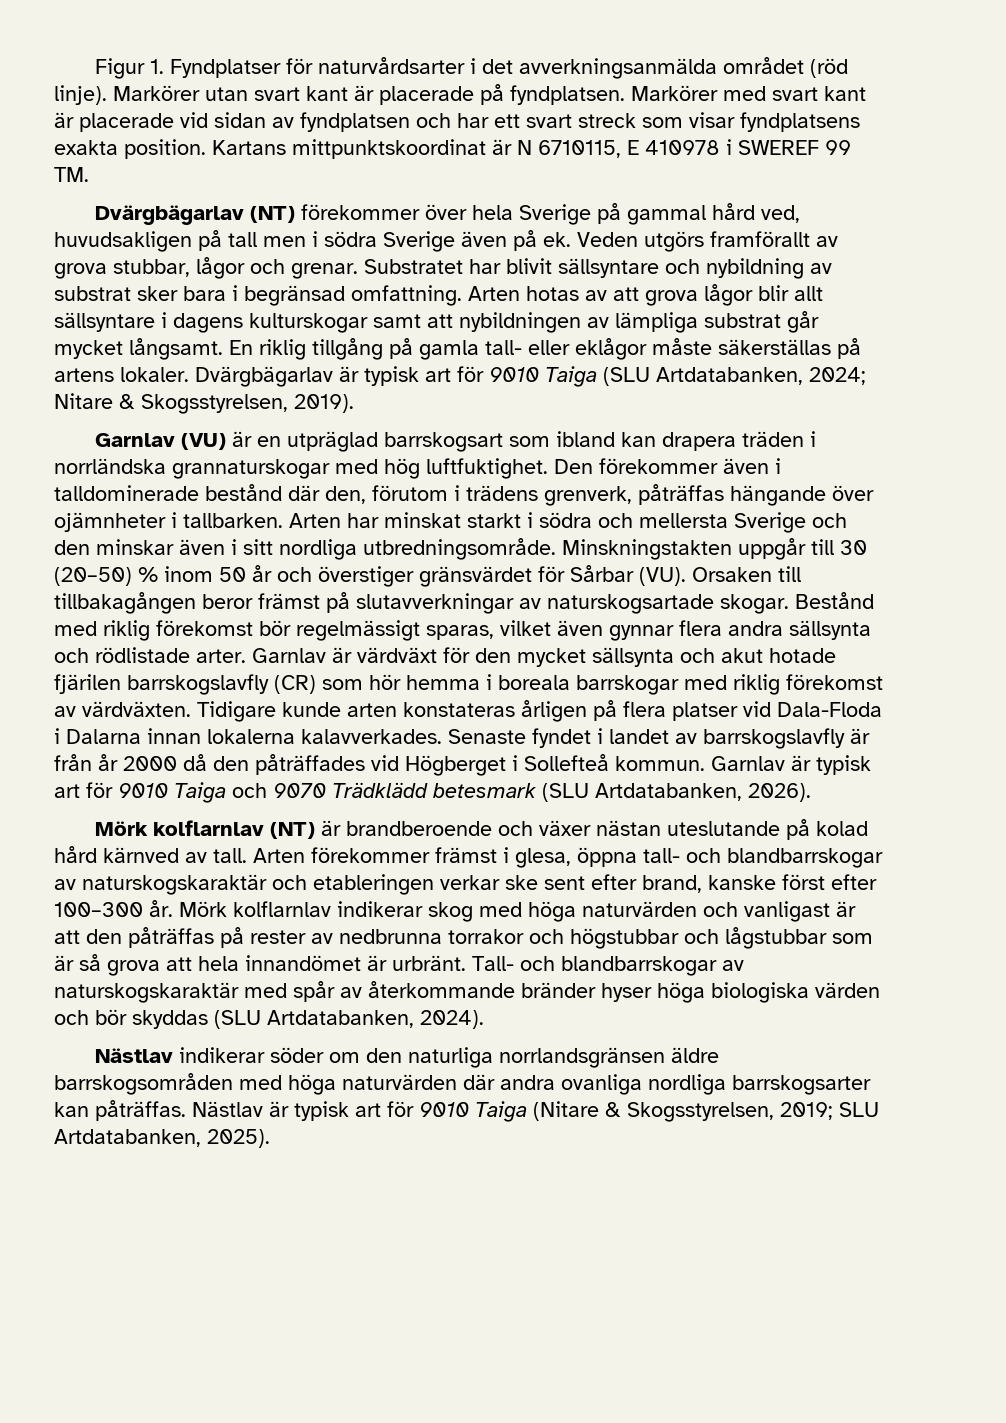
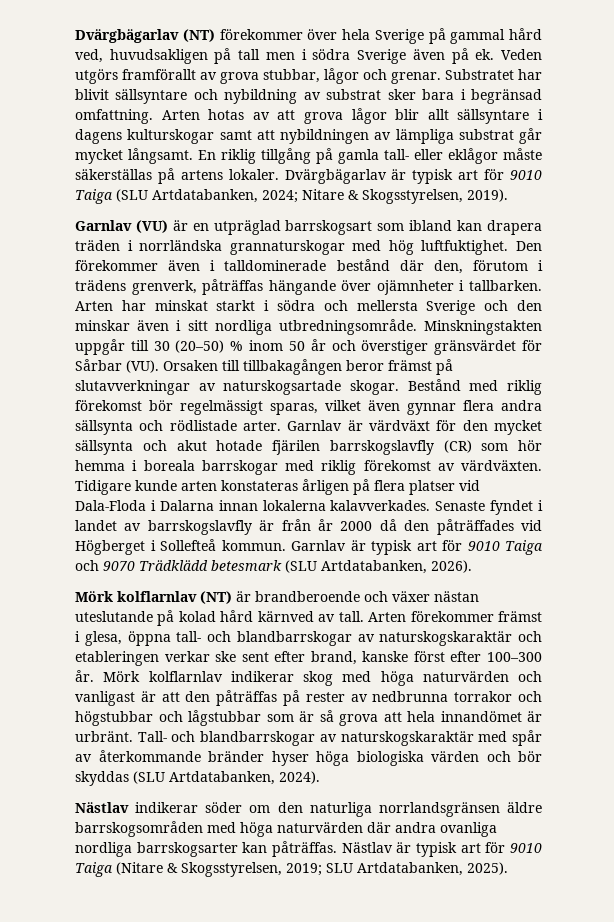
[94,57,848,79] [54,84,866,105] [54,112,860,132] [54,139,851,159] [54,167,89,182] Figur 1. Fyndplatser för naturvårdsarter i det avverkningsanmälda området (röd linje). Markörer utan svart kant är placerade på fyndplatsen. Markörer med svart kant är placerade vid sidan av fyndplatsen och har ett svart streck som visar fyndplatsens exakta position. Kartans mittpunktskoordinat är N 6710115, E 410978 i SWEREF 99 TM. // -> (75, 36) none

